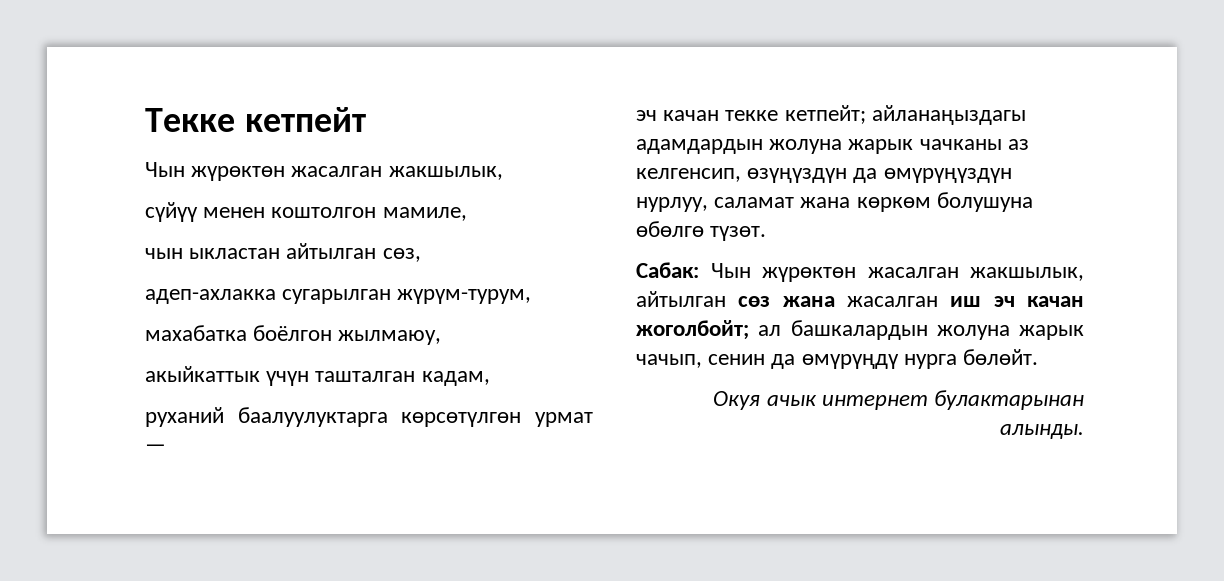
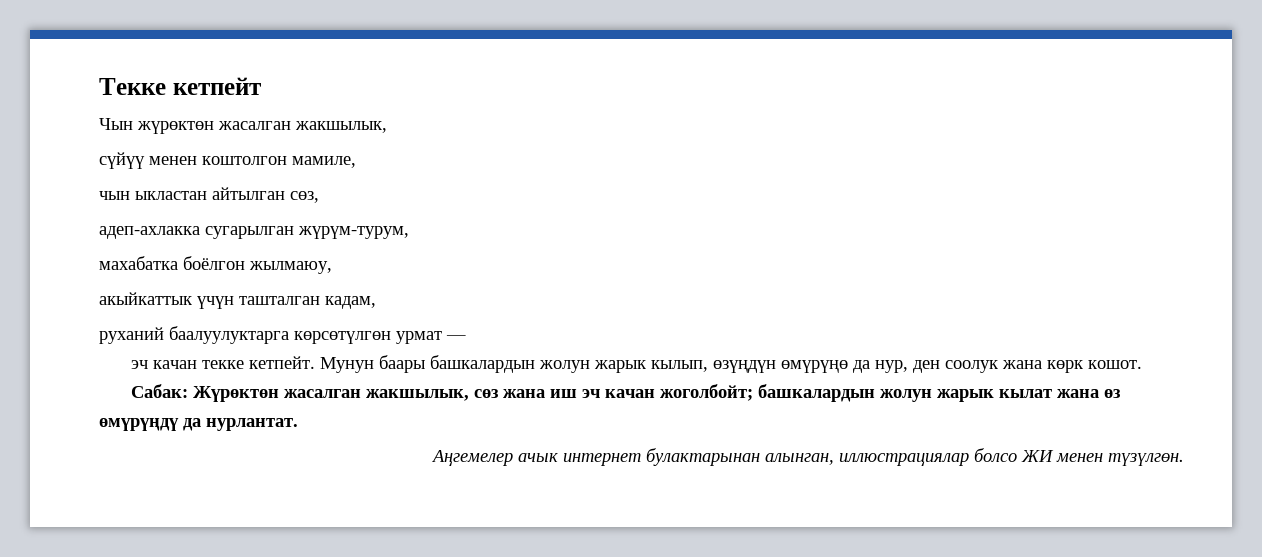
[784,105,1026,125] [636,139,1029,154] [636,168,1012,183] [636,192,1033,212] [636,221,767,241] кетпейт; айланаңыздагы адамдардын жолуна жарык чачканы аз келгенсип, өзүңүздүн да өмүрүңүздүн нурлуу, саламат жана көркөм болушуна өбөлгө түзөт. -> [249,355,1143,373] кетпейт. Мунун баары башкалардын жолун жарык кылып, өзүңдүн өмүрүңө да нур, ден соолук жана көрк кошот.
[710,263,1084,282] [636,291,726,307] Чын жүрөктөн жасалган жакшылык, айтылган -> [193,386,470,402] Жүрөктөн жасалган жакшылык,
[847,296,938,307] жасалган -> (546, 393) none
[758,320,1084,340] [636,349,1039,369] [713,390,1084,410] [1000,424,1084,439] ал башкалардын жолуна жарык чачып, сенин да өмүрүңдү нурга бөлөйт. // Окуя ачык интернет булактарынан алынды. -> [758,384,1121,402] [99,418,298,431] [431,448,1184,466] башкалардын жолун жарык кылат жана өз өмүрүңдү да нурлантат. // Аңгемелер ачык интернет булактарынан алынган, иллюстрациялар болсо ЖИ менен түзүлгөн.

